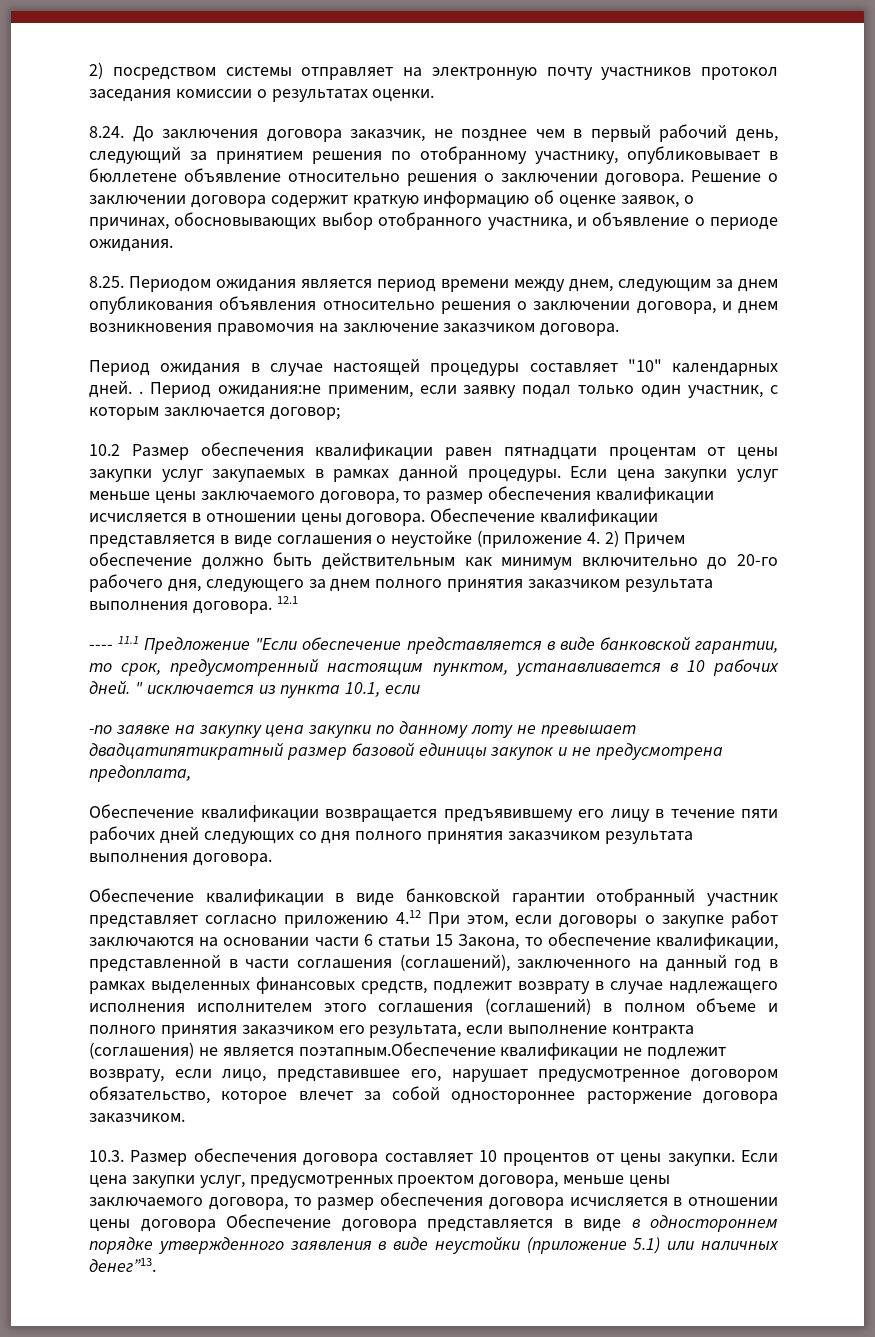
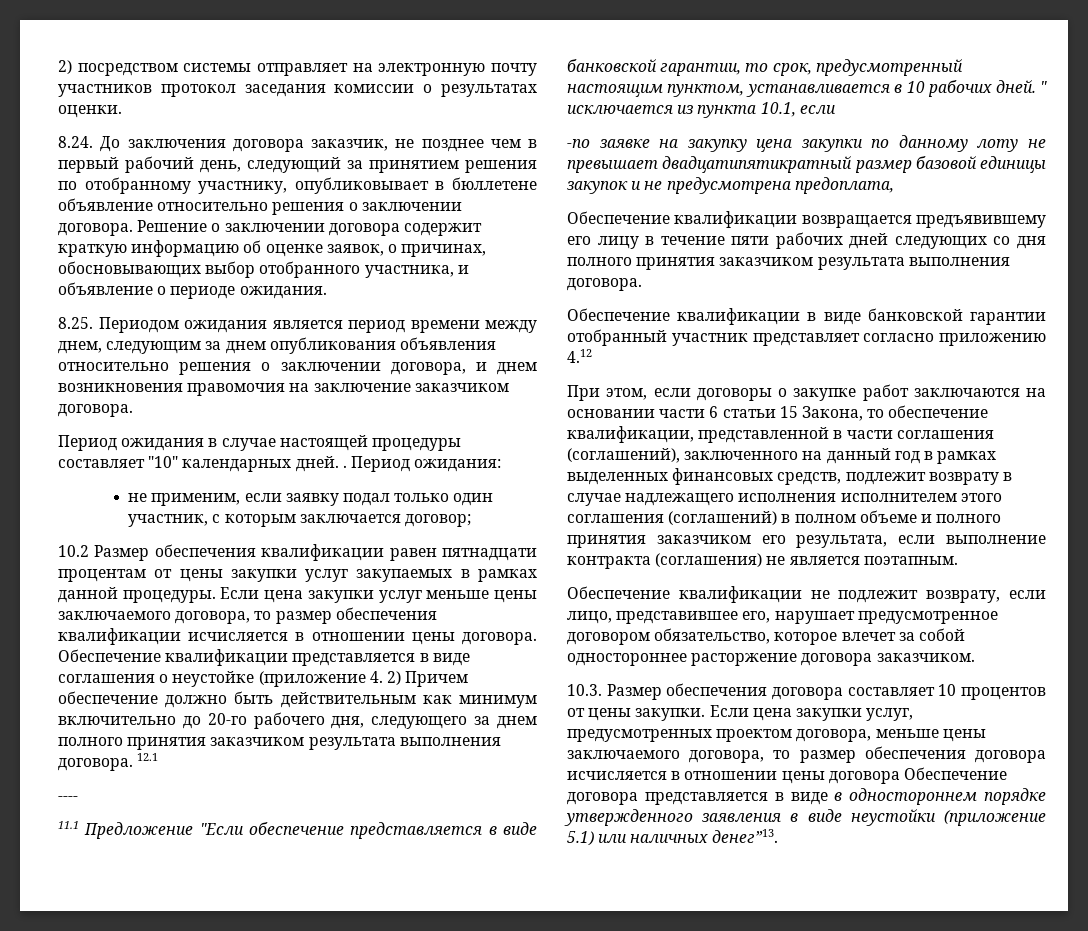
[217,385,321,398] ожидания:не -> [414,459,502,472] [128,493,148,502] ожидания: // не
(113, 647) none -> (78, 798) //
(421, 917) none -> (592, 356) //
[298,1042,496,1057] поэтапным.Обеспечение -> [863,556,958,565] [567,586,670,599] поэтапным. // Обеспечение

